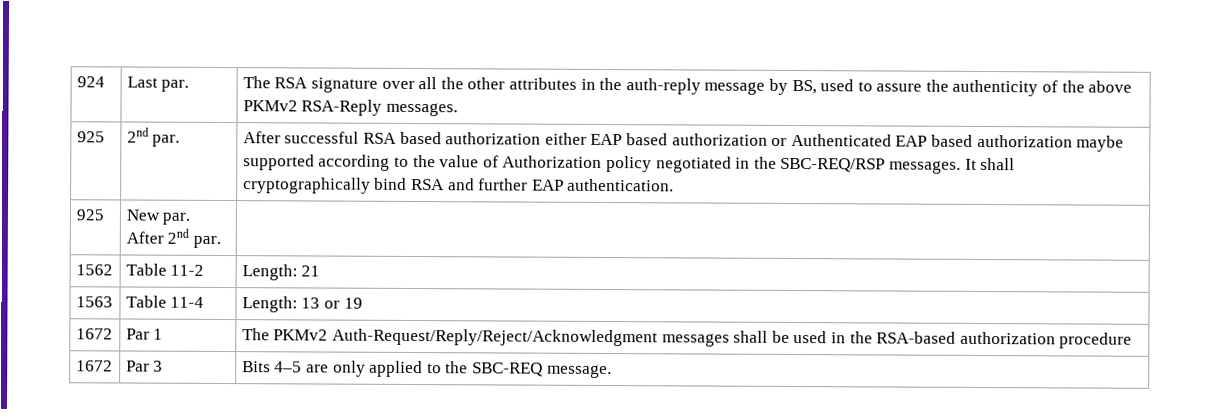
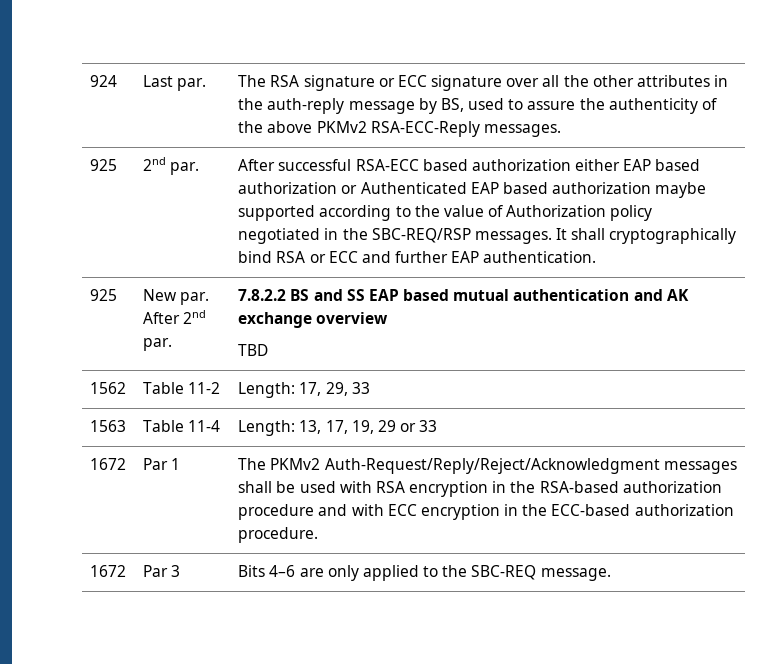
(379, 85) none -> [378,75,503,91] or ECC signature
[301,99,383,116] RSA-Reply -> [370,121,480,137] RSA-ECC-Reply
[363,132,398,144] RSA -> [355,159,419,171] RSA-ECC
(446, 184) none -> [309,251,358,263] or ECC
(222, 241) none -> [238,289,689,301] [238,312,389,328] [238,344,269,356] 7.8.2.2 BS and SS EAP based mutual authentication and AK exchange overview // TBD
[301,265,321,277] 21 -> [299,382,370,396] 17, 29, 33
[301,297,363,309] 13 or 19 -> [299,420,438,434] 13, 17, 19, 29 or 33
(828, 337) none -> [339,481,489,497] with RSA encryption
(1133, 340) none -> [318,504,734,520] [238,527,319,543] and with ECC encryption in the ECC-based authorization procedure.
[274,361,303,373] 4–5 -> [269,565,296,577] 4–6

